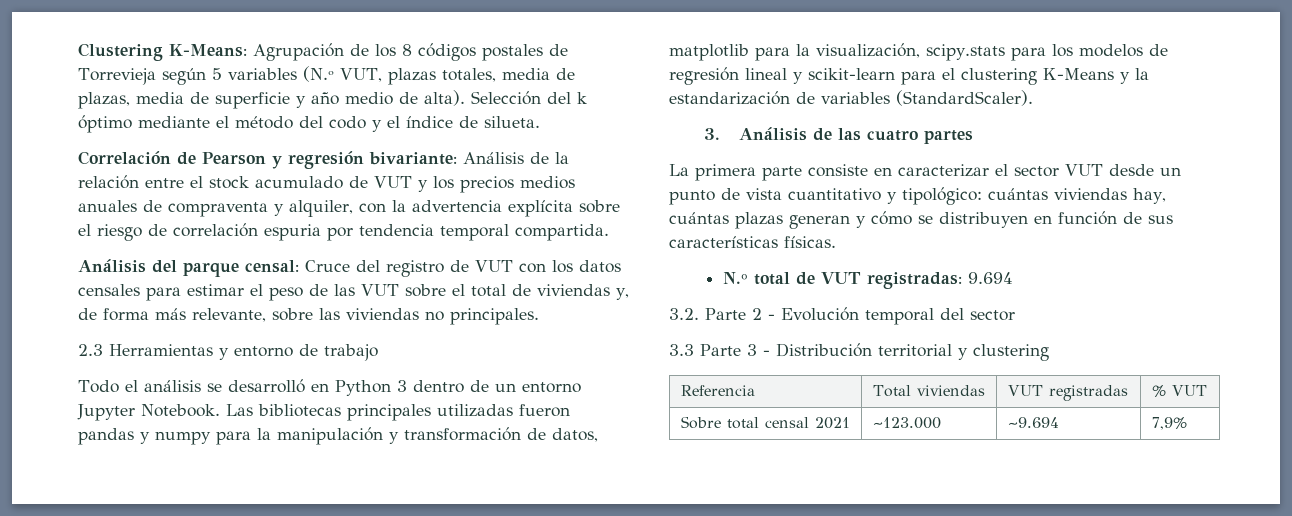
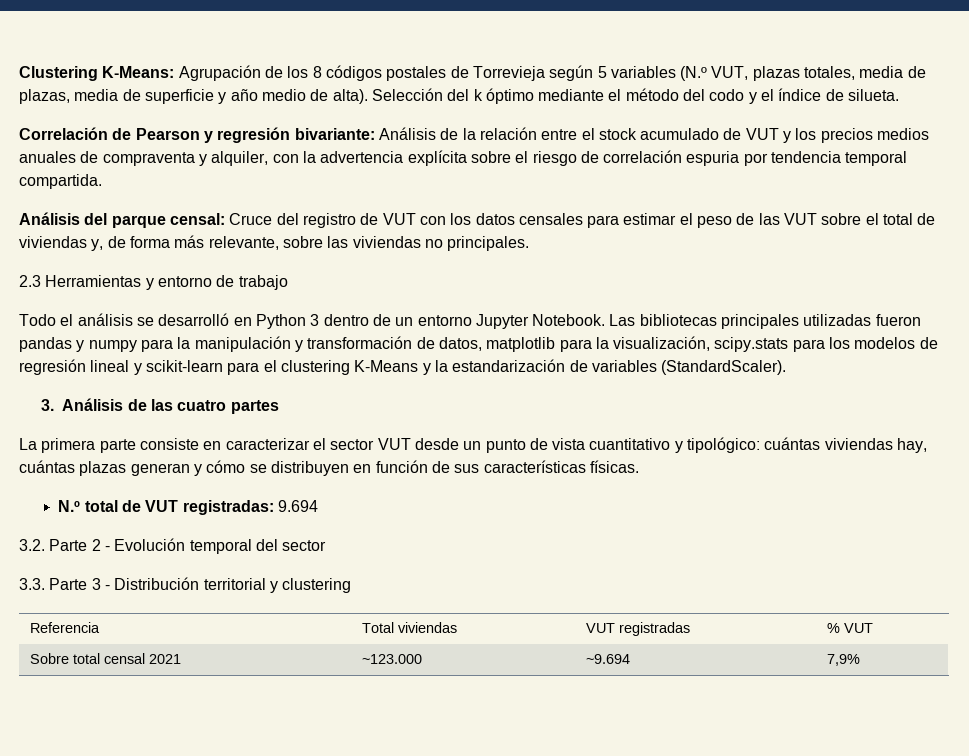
[669,344,694,356] 3.3 -> [19,578,45,590] 3.3.

